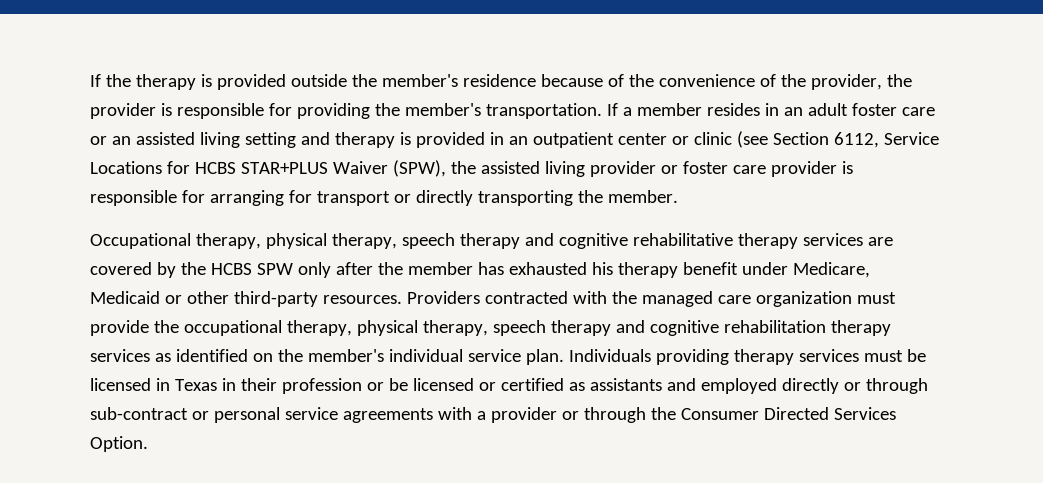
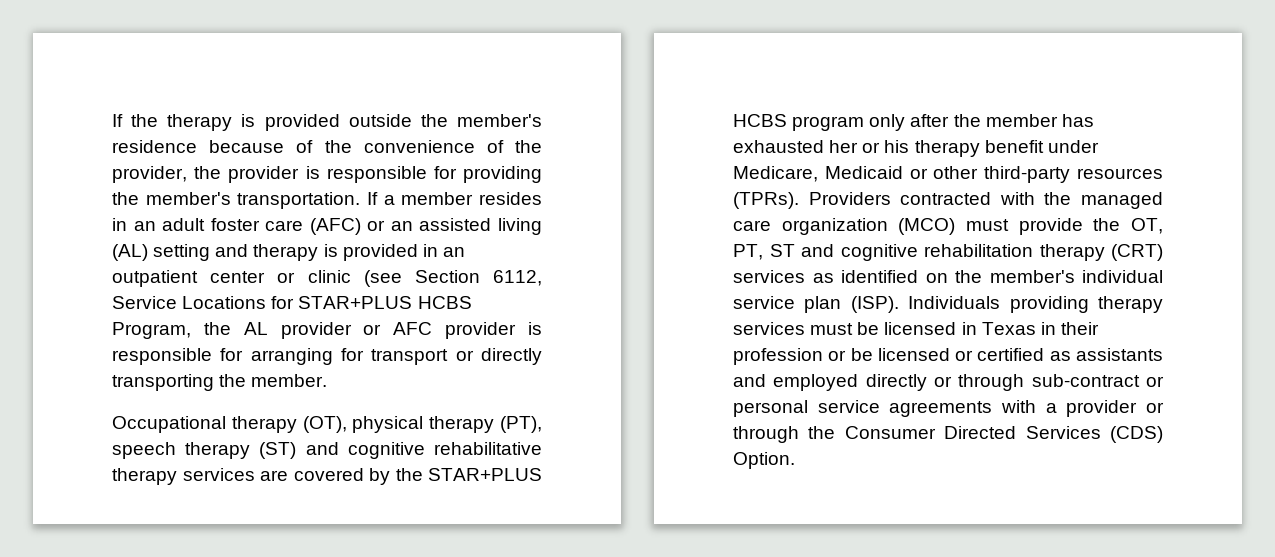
(935, 111) none -> [309,218,361,235] (AFC)
(240, 140) none -> [112,244,148,261] (AL)
[194,160,766,177] HCBS STAR+PLUS Waiver (SPW), the assisted living provider or foster care -> [298,296,472,309] [112,322,433,339] STAR+PLUS HCBS Program, the AL provider or AFC
[195,233,520,249] therapy, physical therapy, speech therapy -> [231,416,542,433] [112,442,297,459] therapy (OT), physical therapy (PT), speech therapy (ST)
[210,263,293,275] HCBS SPW -> [428,468,542,481] [733,114,865,131] STAR+PLUS HCBS program
(587, 268) none -> [829,140,881,153] her or
[322,295,402,304] resources. -> [1077,168,1163,179] [733,192,799,209] resources (TPRs).
(852, 299) none -> [898,218,956,235] (MCO)
[183,320,611,336] occupational therapy, physical therapy, speech therapy -> [1131,218,1163,234] [733,244,795,260] OT, PT, ST
(891, 328) none -> [1111,244,1163,261] (CRT)
[525,349,564,365] plan. -> [804,296,899,313] plan (ISP).
(896, 413) none -> [1110,426,1163,443] (CDS)

